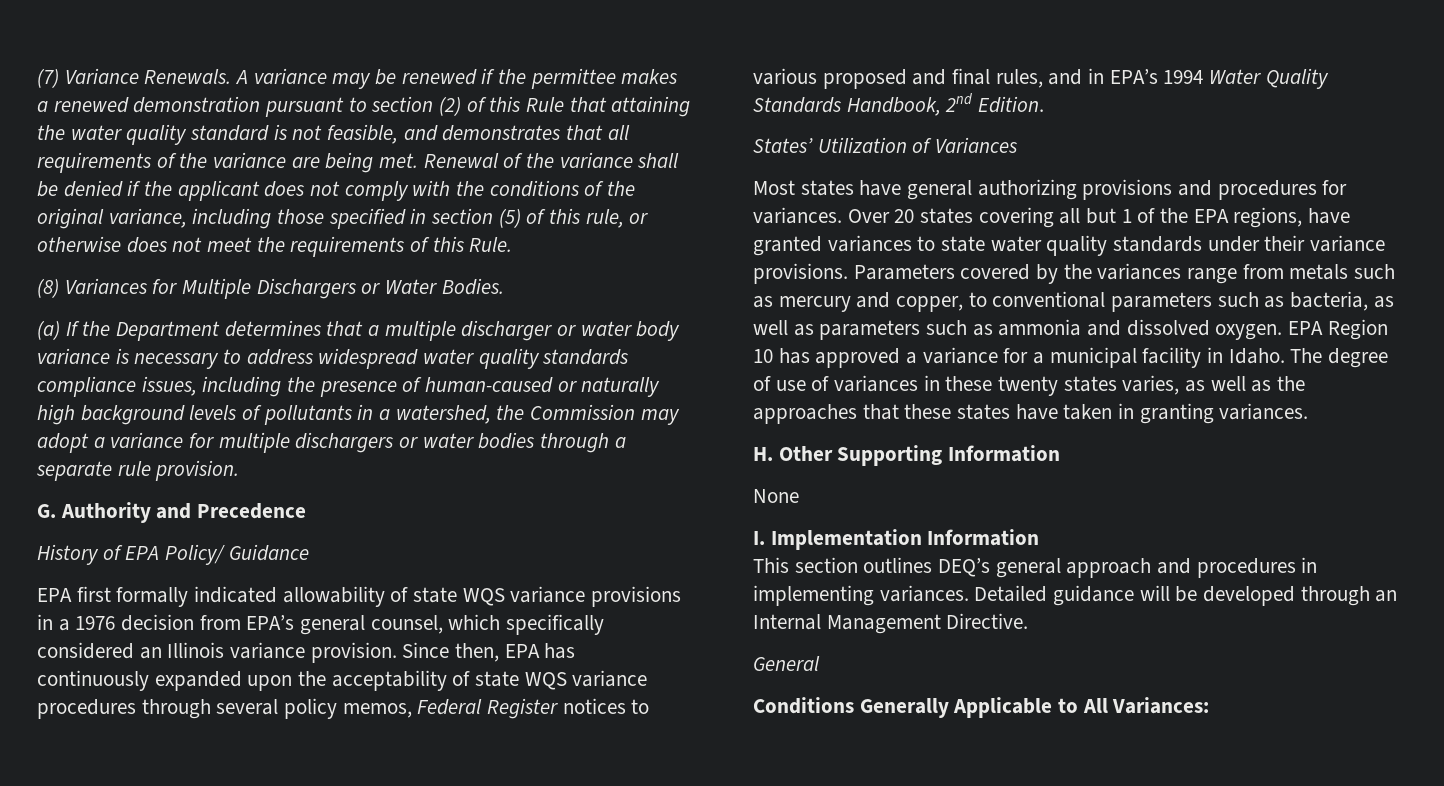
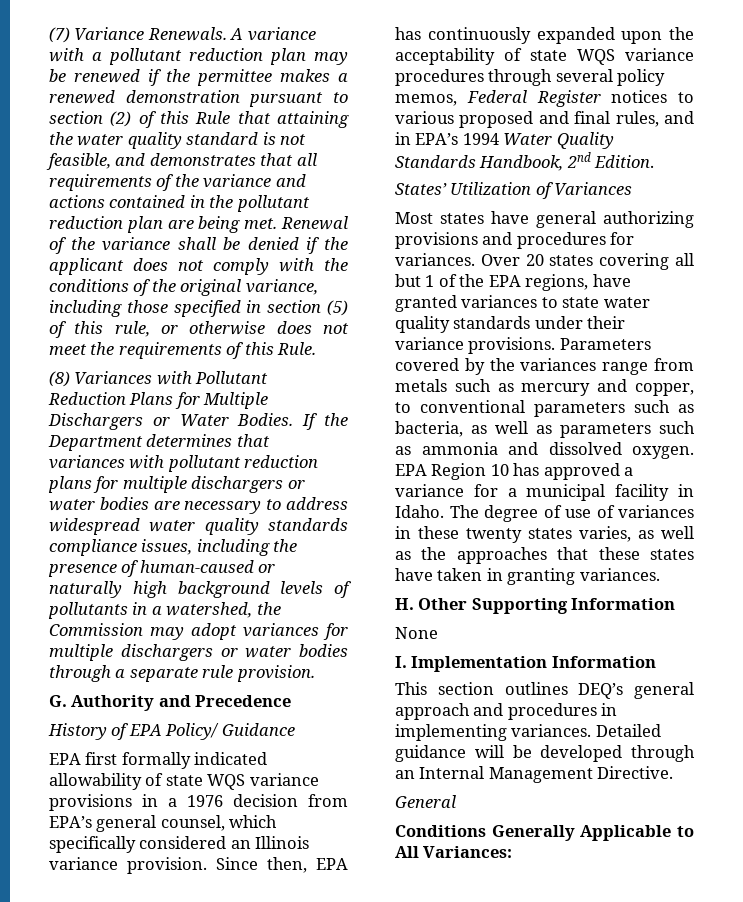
(327, 76) none -> [49,48,306,65] with a pollutant reduction plan
(287, 160) none -> [275,174,306,187] [49,195,310,212] [49,216,163,233] and actions contained in the pollutant reduction plan
(147, 286) none -> [156,371,269,385] [48,392,174,405] with Pollutant Reduction Plans
[37,320,60,340] // (a) -> (294, 419) none
[368,320,681,341] [37,348,129,364] a multiple discharger or water body variance is -> [49,455,319,472] [48,476,305,493] [49,497,180,511] variances with pollutant reduction plans for multiple dischargers or water bodies are
[93,432,184,448] a variance -> [243,623,319,637] variances

